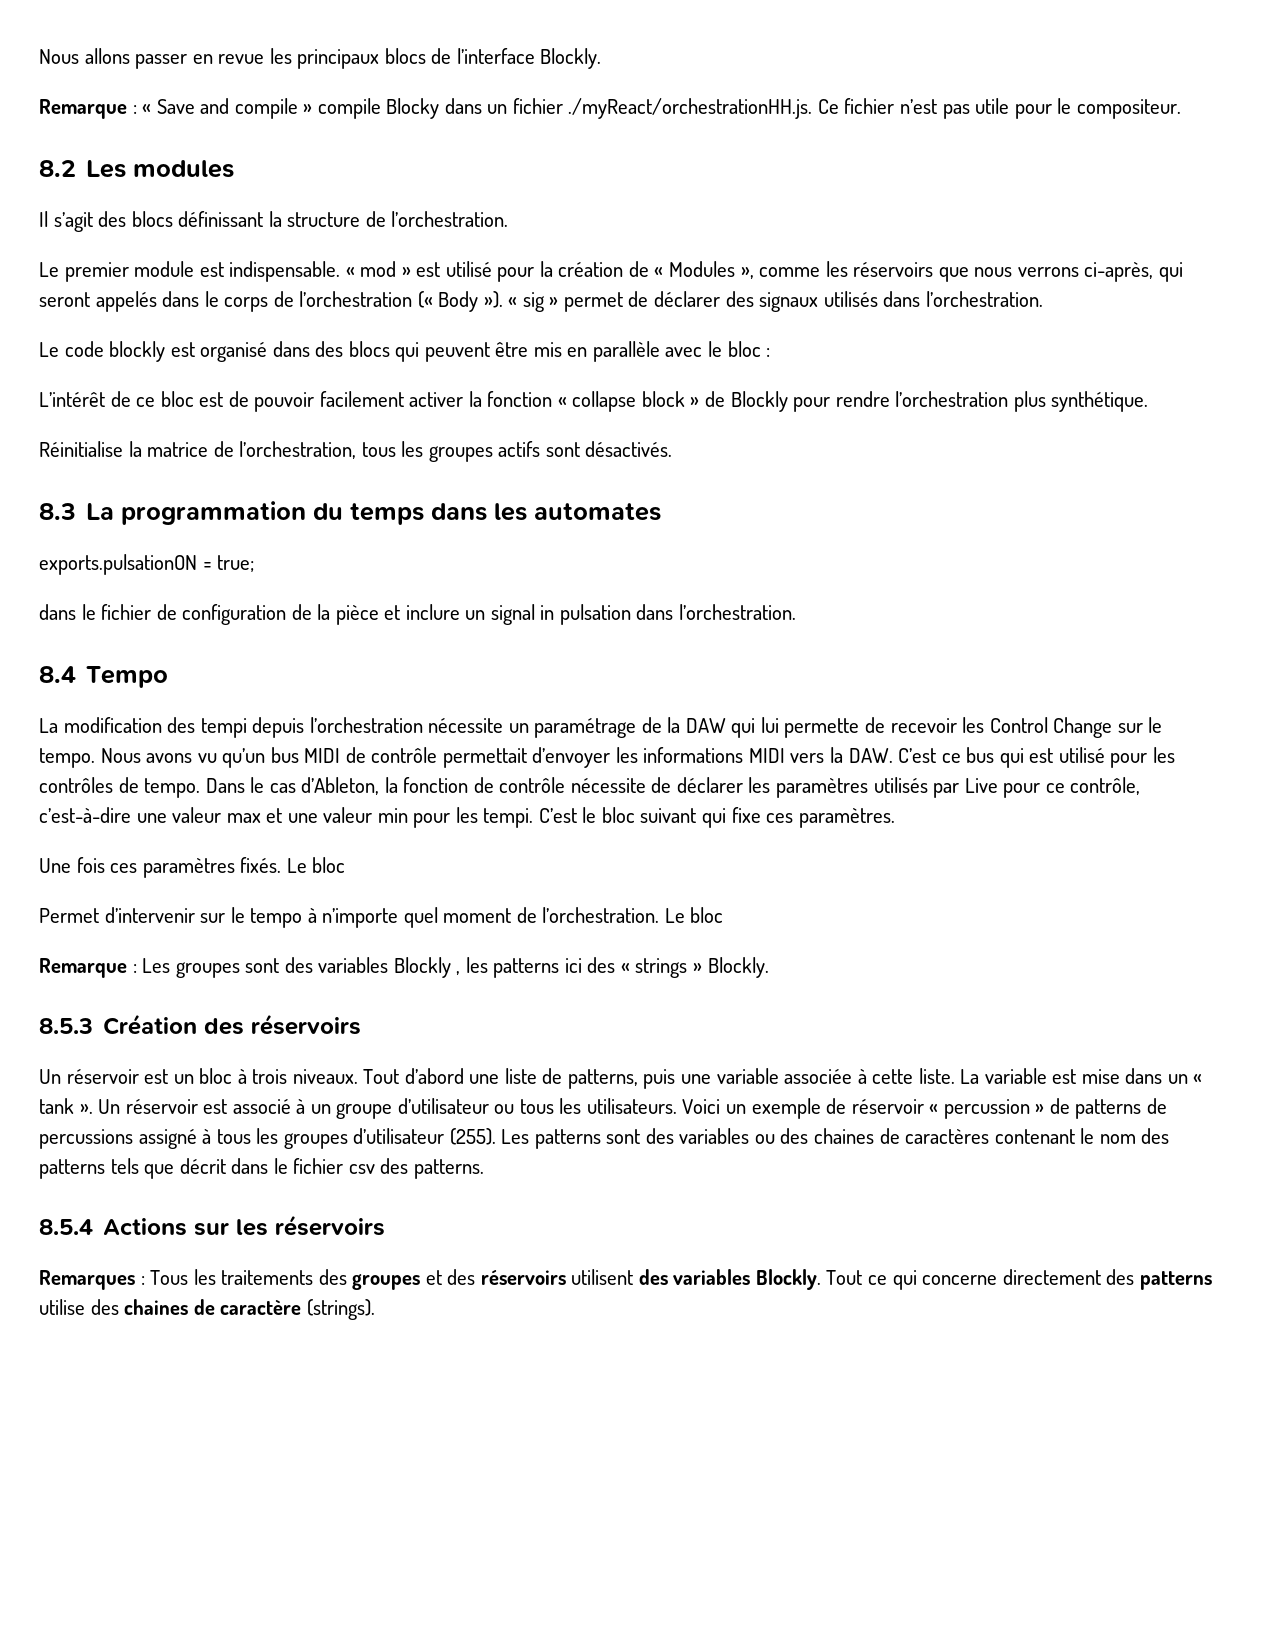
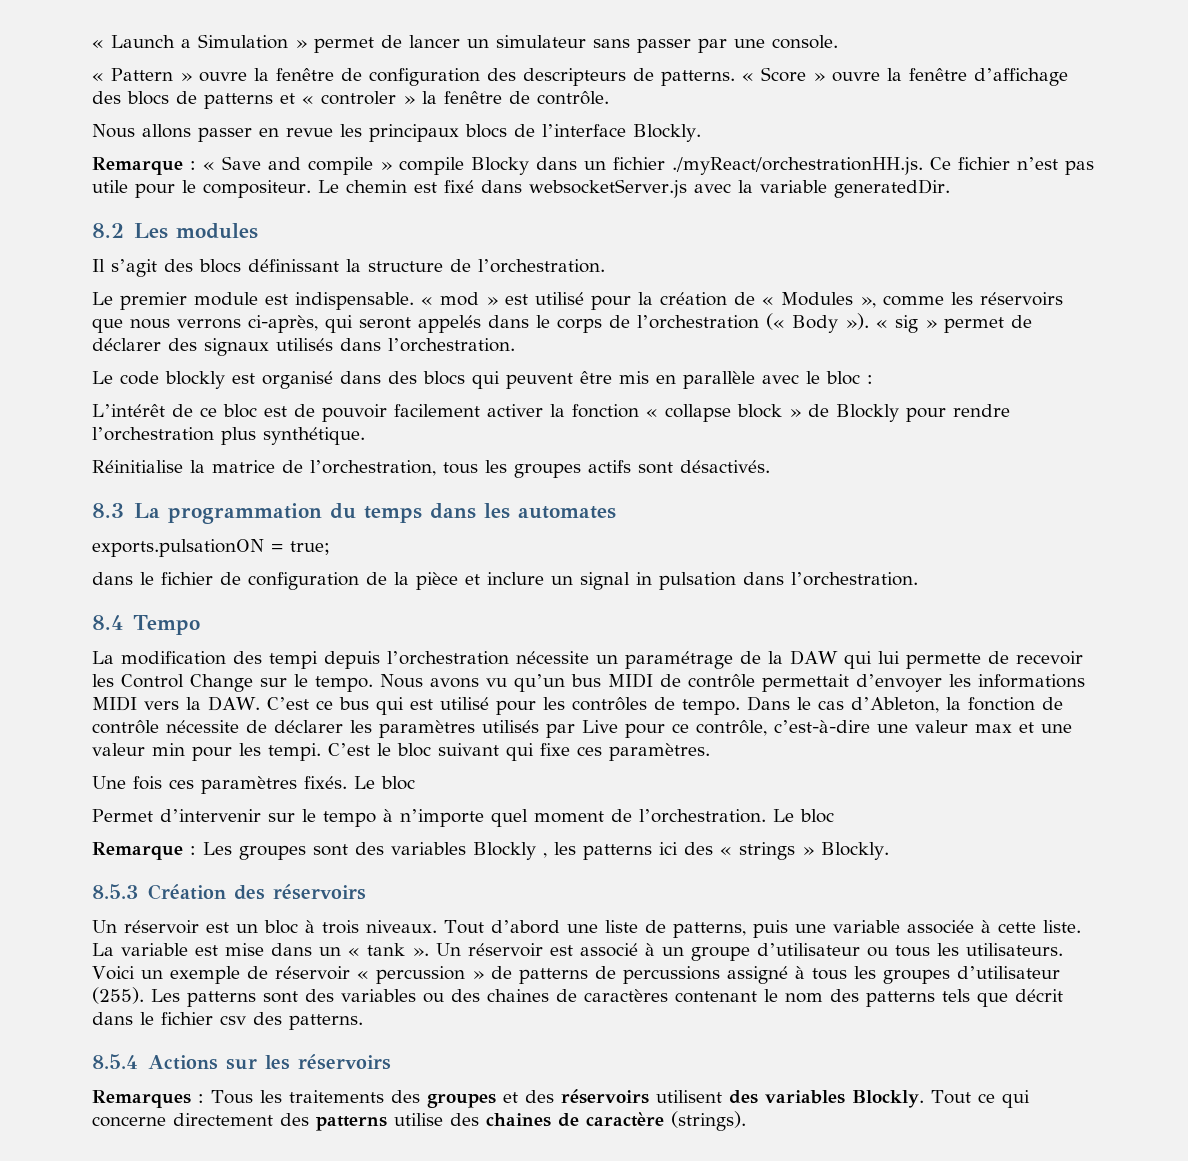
(39, 56) none -> [92,34,838,53] [92,67,1068,86] [92,91,609,109] « Launch a Simulation » permet de lancer un simulateur sans passer par une console. // « Pattern » ouvre la fenêtre de configuration des descripteurs de patterns. « Score » ouvre la fenêtre d’affichage des blocs de patterns et « controler » la fenêtre de contrôle. //
(1181, 109) none -> [317,179,950,198] Le chemin est fixé dans websocketServer.js avec la variable generatedDir.

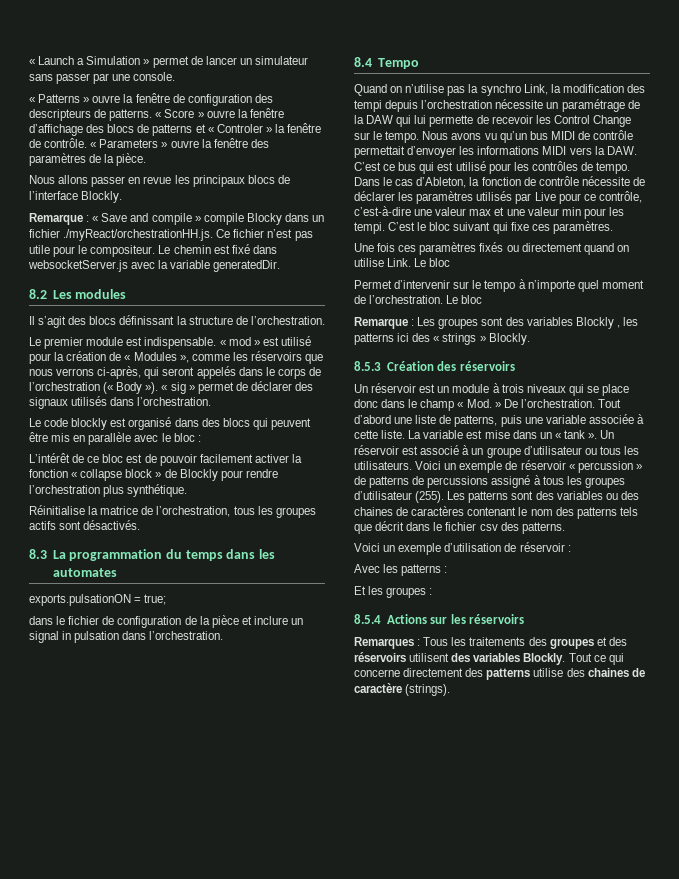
[111,68,173,81] Pattern -> [38,94,81,103] Patterns
[321,91,396,105] controler -> [216,124,263,133] Controler
(609, 98) none -> [90,138,269,148] [29,153,147,166] « Parameters » ouvre la fenêtre des paramètres de la pièce.
[92,651,114,664] La -> [354,84,561,96] Quand on n’utilise pas la synchro Link, la
[304,776,347,789] fixés. -> [479,242,629,255] [354,258,412,267] fixés ou directement quand on utilise Link.
[264,920,298,934] bloc -> [452,384,490,393] module
[366,920,437,933] niveaux. -> [526,384,630,396] [354,399,595,411] niveaux qui se place donc dans le champ « Mod. » De l’orchestration.
(363, 1022) none -> [354,542,571,555] [354,564,448,576] [354,586,433,598] // Voici un exemple d’utilisation de réservoir : // Avec les patterns : // Et les groupes :

